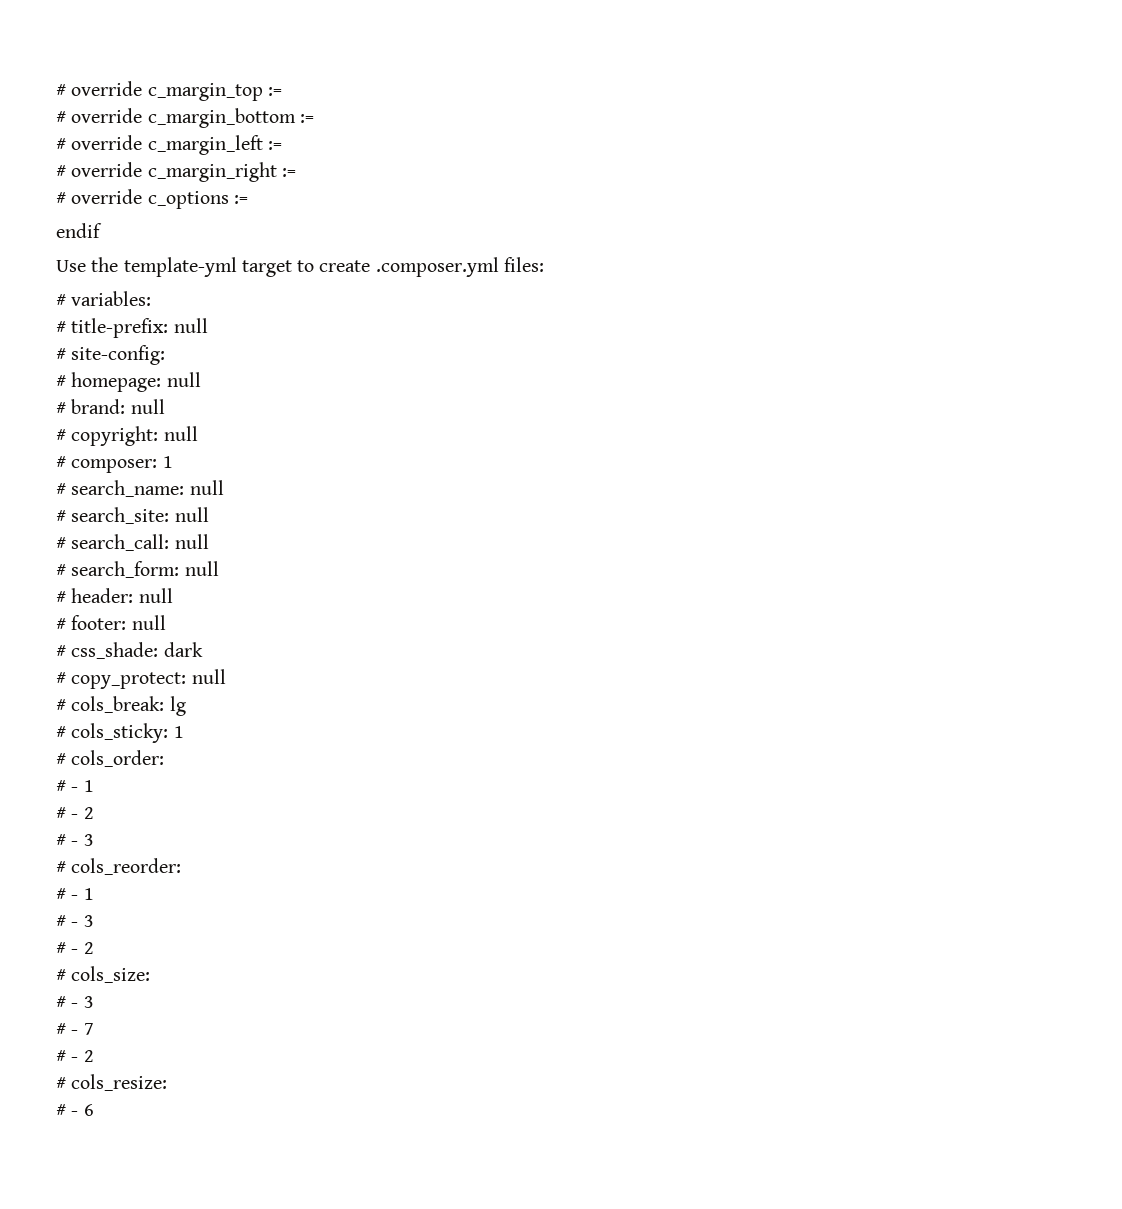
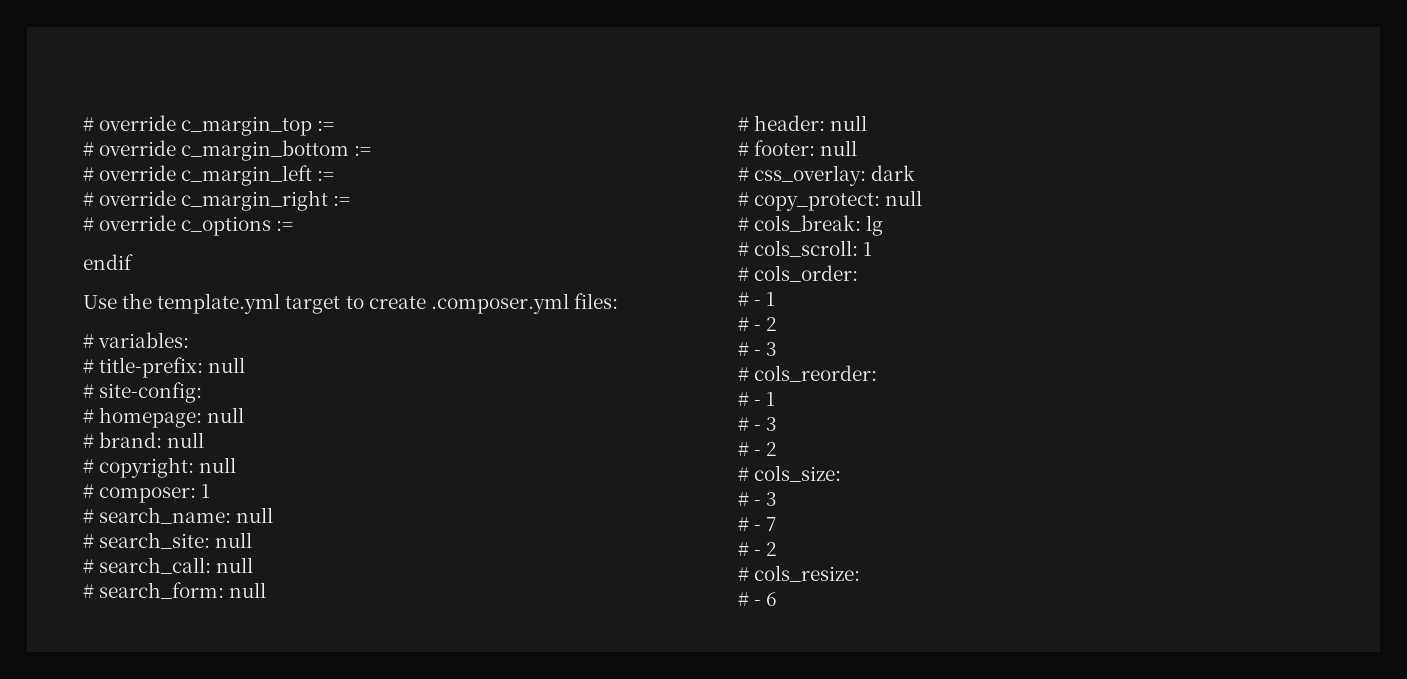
[123,257,237,277] template-yml -> [157,293,281,314] template.yml
[71,642,159,659] css_shade: -> [754,165,867,186] css_overlay:
[71,723,169,743] cols_sticky: -> [754,240,859,257] cols_scroll:

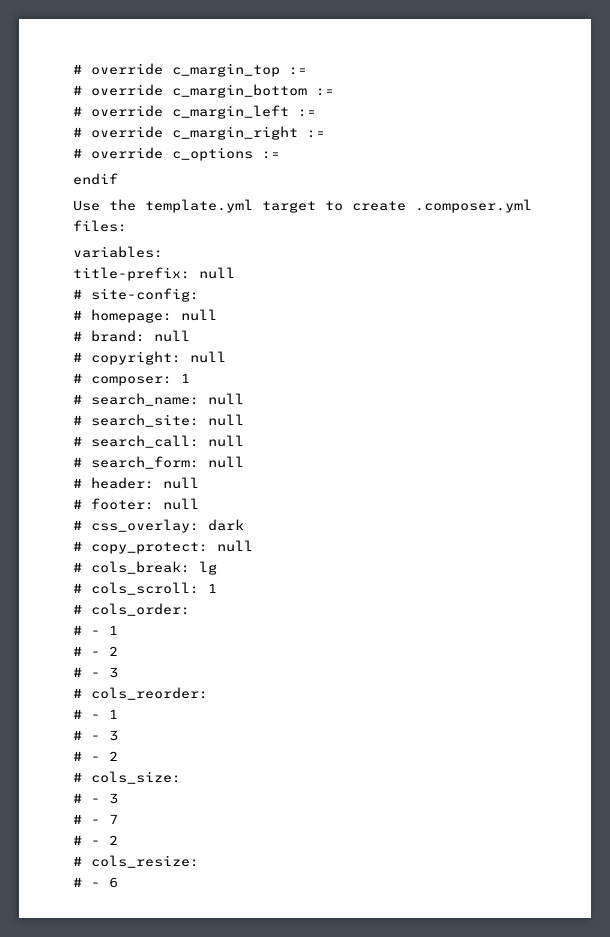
[83,334,94,348] # -> (127, 226) none
[83,359,94,373] # -> (163, 252) none

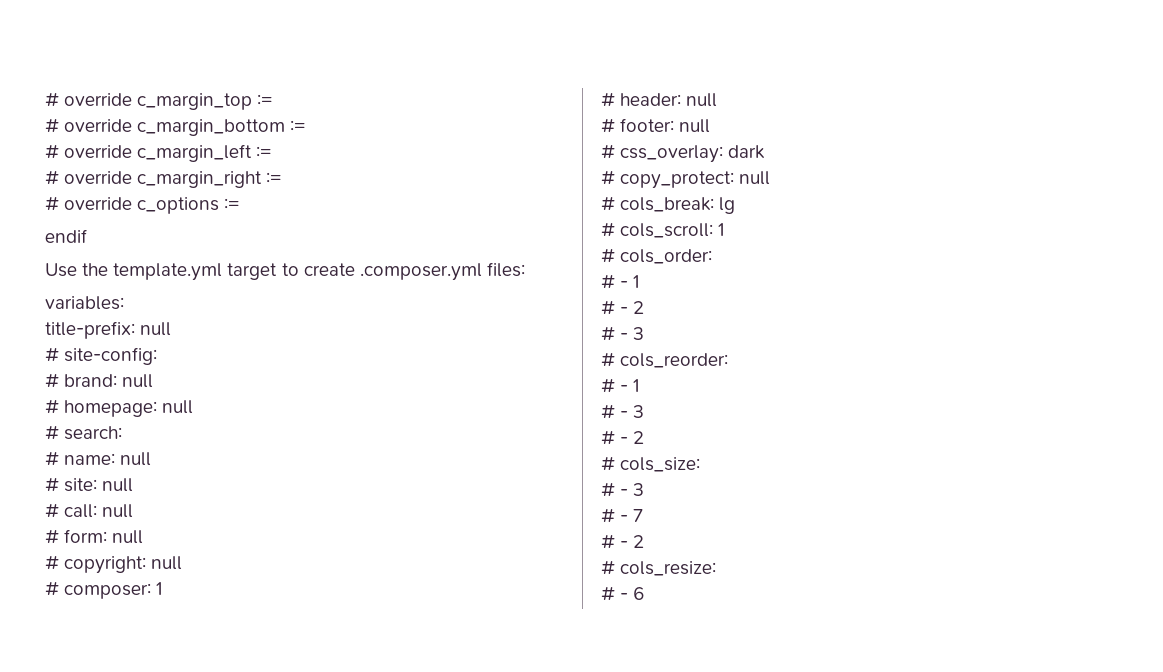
(199, 295) none -> [45,373,154,388] // # brand: null
[91,330,145,342] brand: -> [64,426,123,440] [45,451,152,466] [45,477,134,492] [45,503,134,518] [45,529,108,544] search: // # name: null // # site: null // # call: null // # form:
[73,393,244,406] [73,414,244,427] [73,435,244,448] [73,456,244,469] // # search_name: null // # search_site: null // # search_call: null // # search_form: null -> (163, 588) none

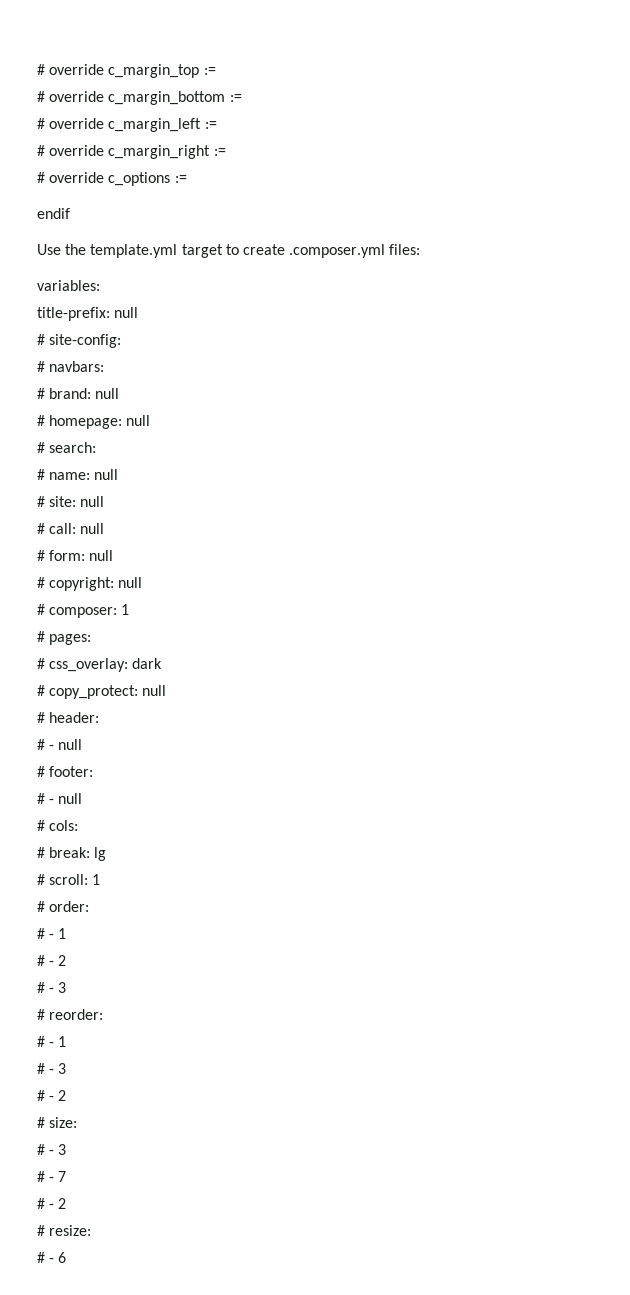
(158, 356) none -> [37,361,105,372] // # navbars:
[620,93,718,107] [601,118,711,133] header: null // # footer: null -> [49,634,92,645] pages:
[620,197,715,212] cols_break: -> [49,712,100,723] [37,739,83,750] [37,766,94,777] [37,793,83,804] [37,820,79,831] [37,847,91,858] header: // # - null // # footer: // # - null // # cols: // # break:
[620,223,725,238] [601,248,713,264] cols_scroll: 1 // # cols_order: -> [49,874,101,885] [37,901,90,912] scroll: 1 // # order:
[620,353,729,368] cols_reorder: -> [49,1009,104,1020] reorder:
[620,457,701,472] cols_size: -> [49,1117,78,1128] size:
[620,561,717,576] cols_resize: -> [49,1225,92,1236] resize:

